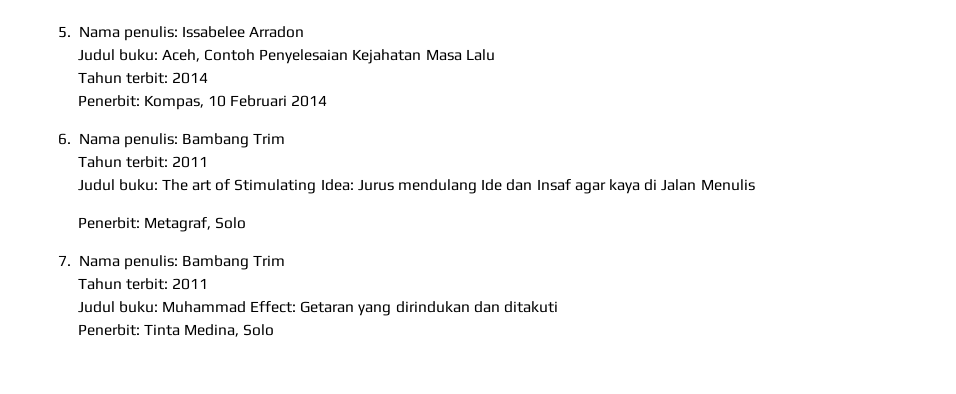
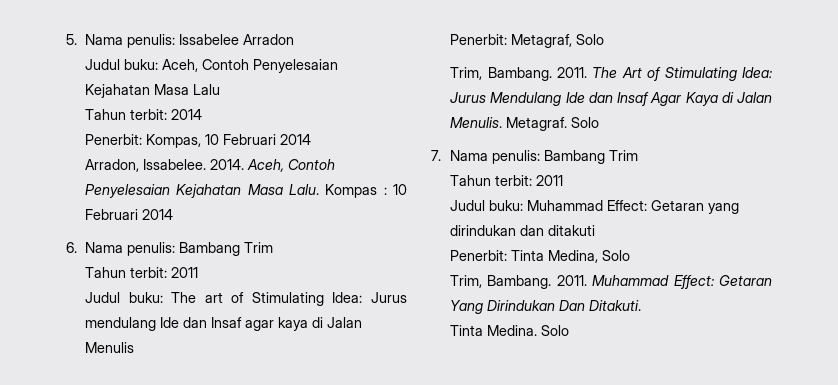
(328, 101) none -> [85,159,336,172] [85,184,407,198] [85,209,174,220] // Arradon, Issabelee. 2014. Aceh, Contoh Penyelesaian Kejahatan Masa Lalu. Kompas : 10 Februari 2014
(246, 223) none -> [450,67,772,81] [450,92,772,106] [450,117,600,131] // Trim, Bambang. 2011. The Art of Stimulating Idea: Jurus Mendulang Ide dan Insaf Agar Kaya di Jalan Menulis. Metagraf. Solo
(275, 330) none -> [450,275,772,289] [450,300,642,314] [450,325,570,336] // Trim, Bambang. 2011. Muhammad Effect: Getaran Yang Dirindukan Dan Ditakuti. // Tinta Medina. Solo

